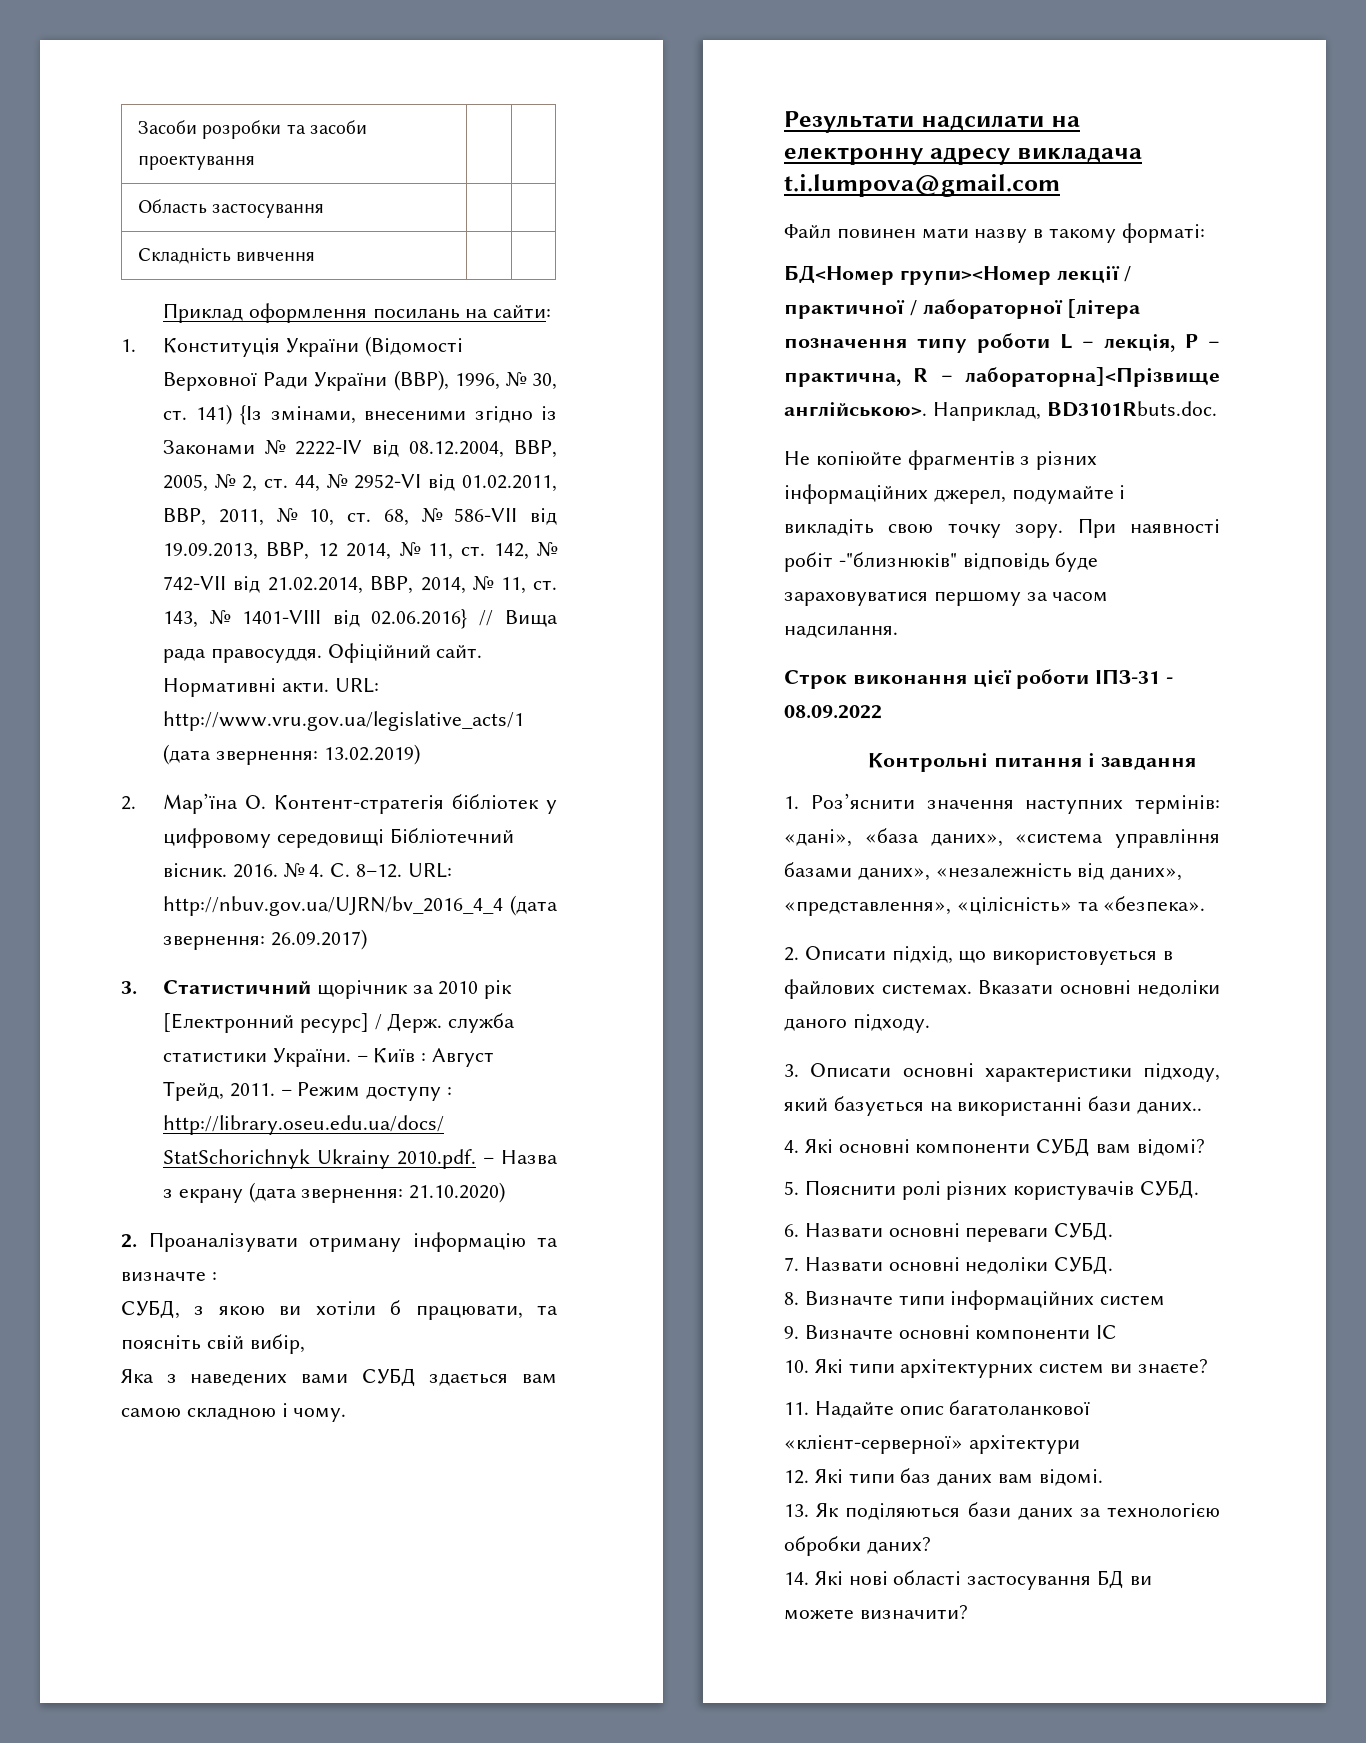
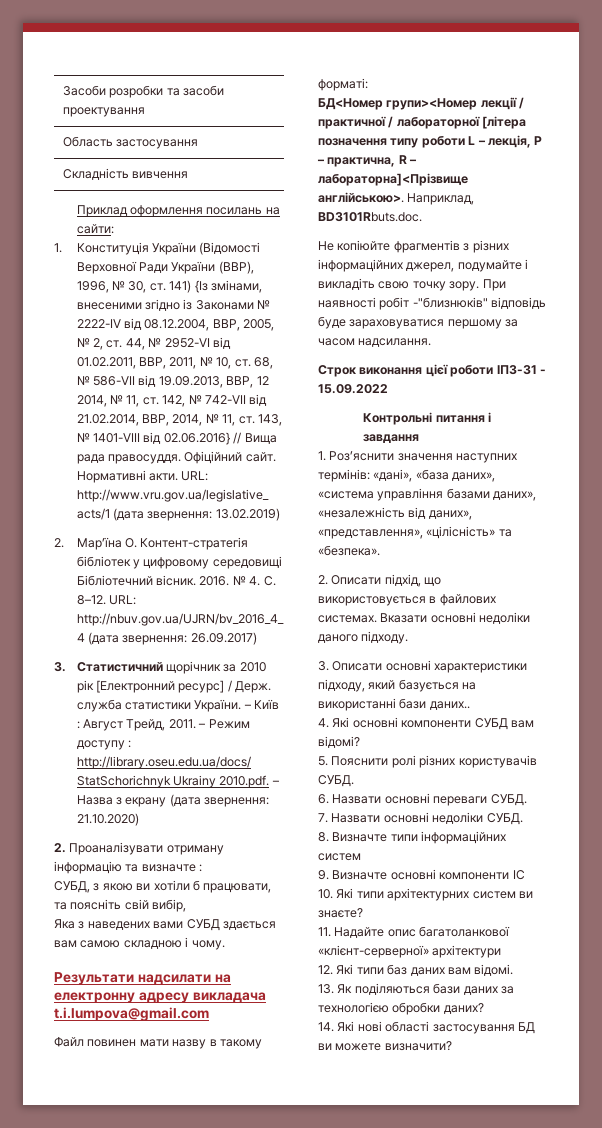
[784,705,882,719] 08.09.2022 -> [318,384,388,394] 15.09.2022

